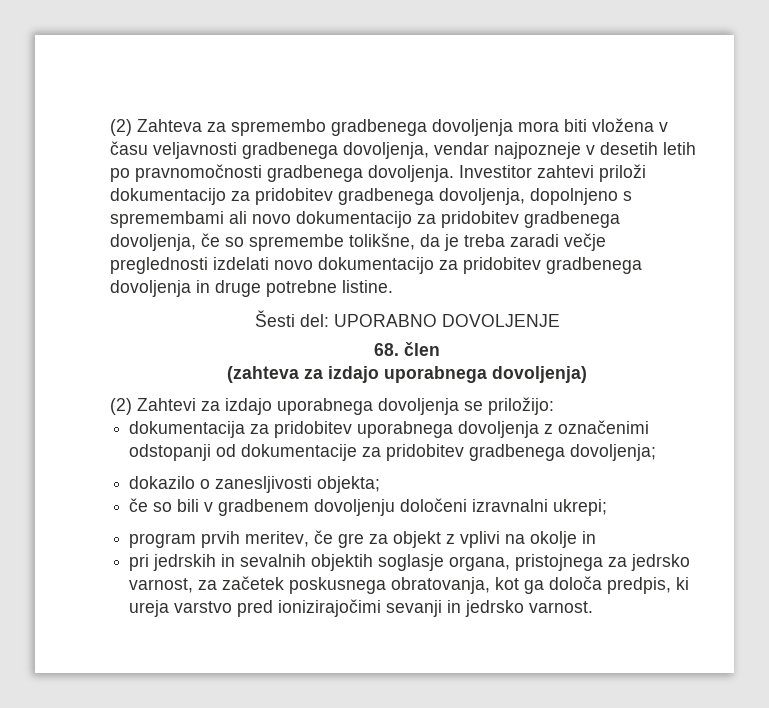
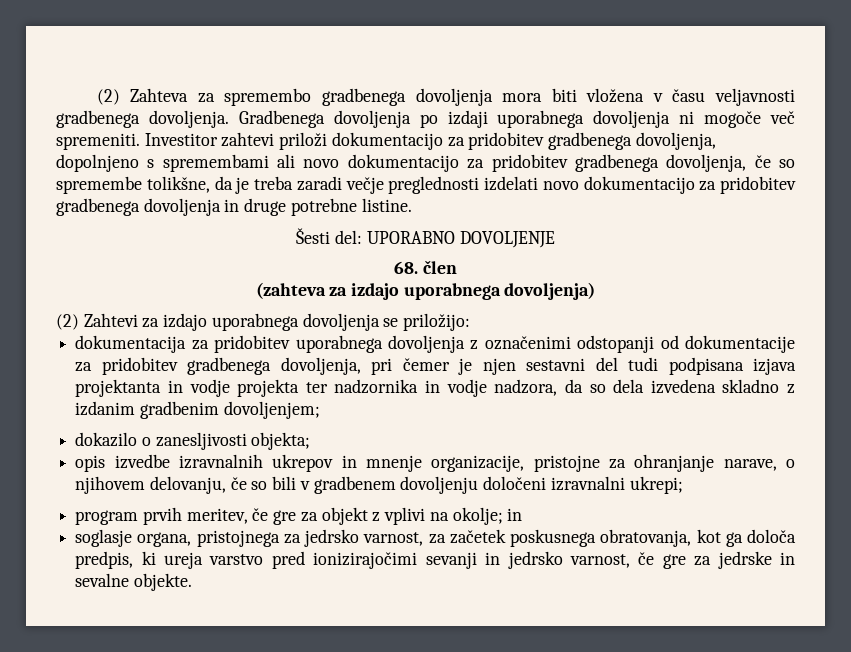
[343,142,696,159] [110,164,454,182] dovoljenja, vendar najpozneje v desetih letih po pravnomočnosti gradbenega dovoljenja. -> [148,110,795,128] [56,133,140,150] dovoljenja. Gradbenega dovoljenja po izdaji uporabnega dovoljenja ni mogoče več spremeniti.
[570,444,657,461] [129,476,381,493] dovoljenja; // dokazilo o zanesljivosti objekta; // -> [280,357,796,375] [75,379,795,397] [75,401,320,419] [75,432,311,450] [75,454,795,472] [75,476,226,494] dovoljenja, pri čemer je njen sestavni del tudi podpisana izjava projektanta in vodje projekta ter nadzornika in vodje nadzora, da so dela izvedena skladno z izdanim gradbenim dovoljenjem; // dokazilo o zanesljivosti objekta; // opis izvedbe izravnalnih ukrepov in mnenje organizacije, pristojne za ohranjanje narave, o njihovem delovanju,
[530,531,578,548] okolje -> [452,507,503,525] okolje;
[129,554,374,571] pri jedrskih in sevalnih objektih -> (523, 514) none
[529,601,594,613] varnost. -> [569,551,796,569] [75,573,192,591] varnost, če gre za jedrske in sevalne objekte.

